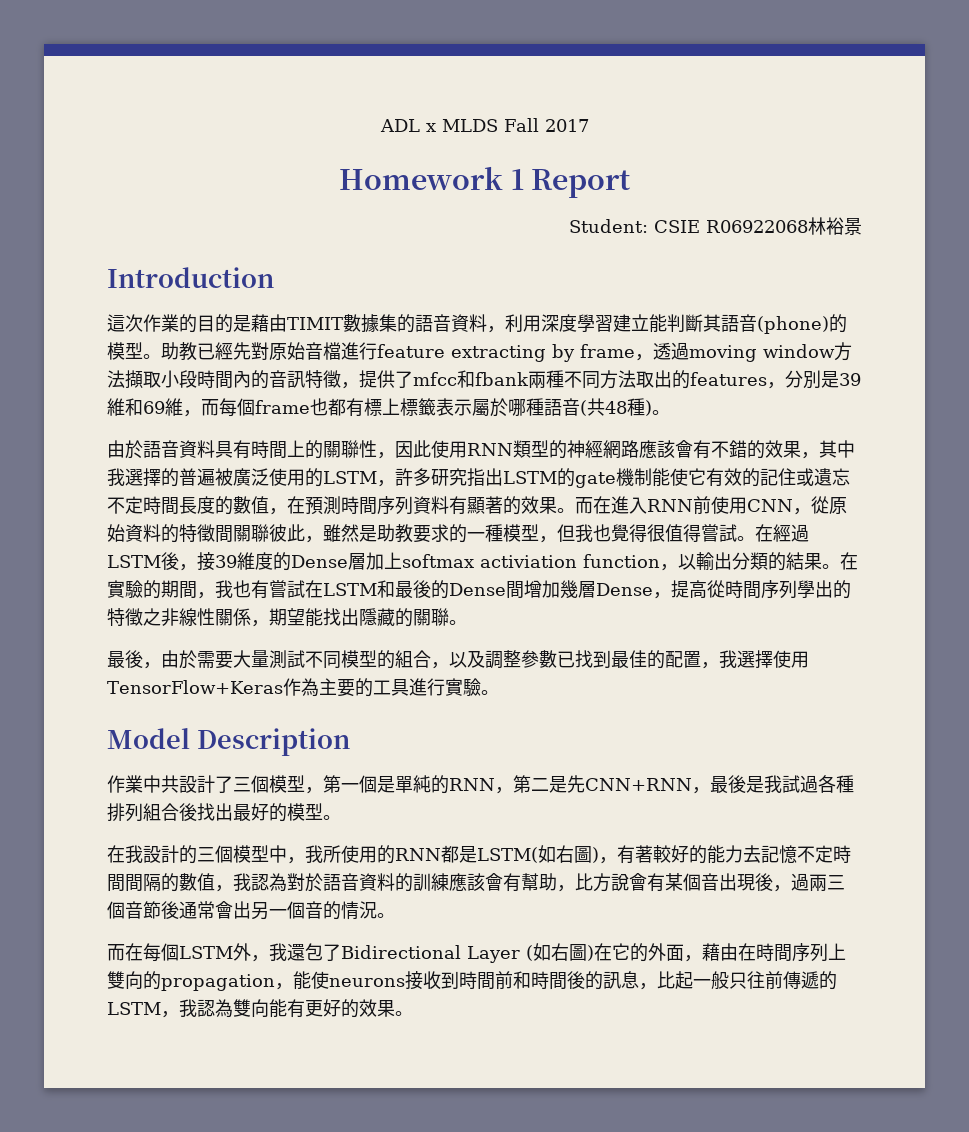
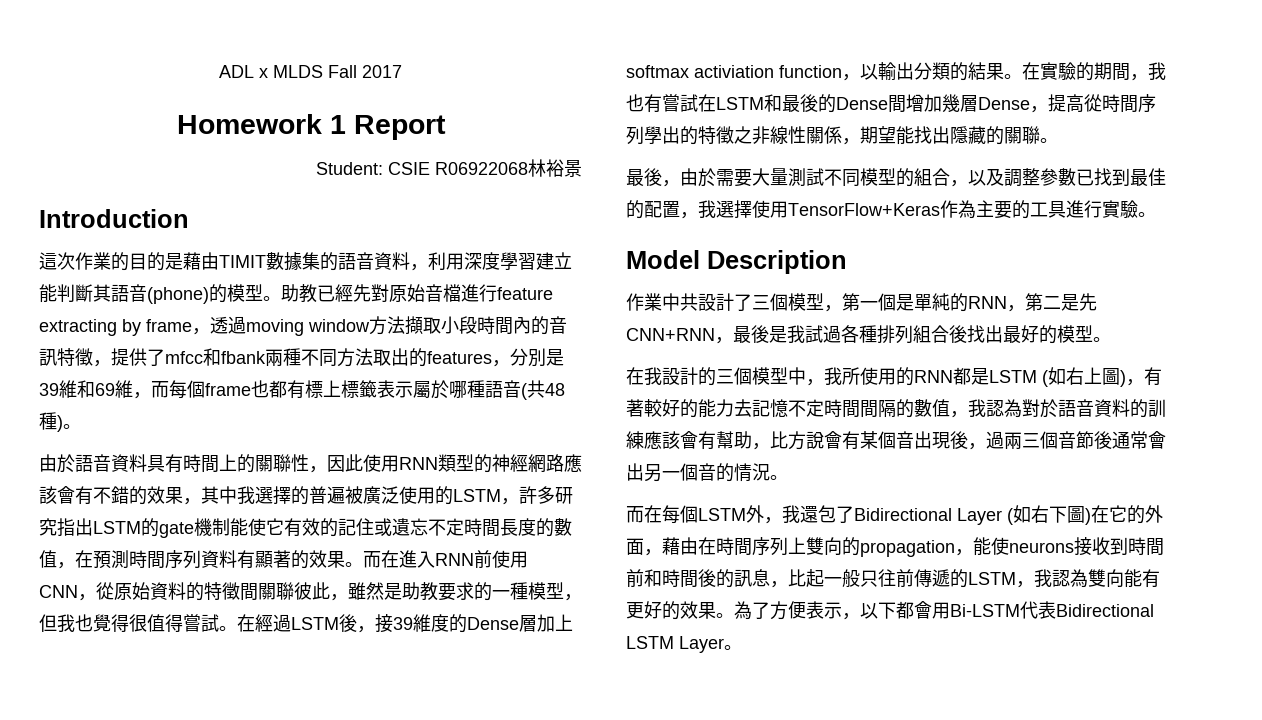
[477,845,574,863] LSTM(如右 -> [989,367,1102,387] LSTM (如右上
(569, 952) none -> [1049,506,1067,523] 下
(413, 1013) none -> [734,601,1154,620] [626,636,742,653] 為了方便表示，以下都會用Bi-LSTM代表Bidirectional LSTM Layer。

